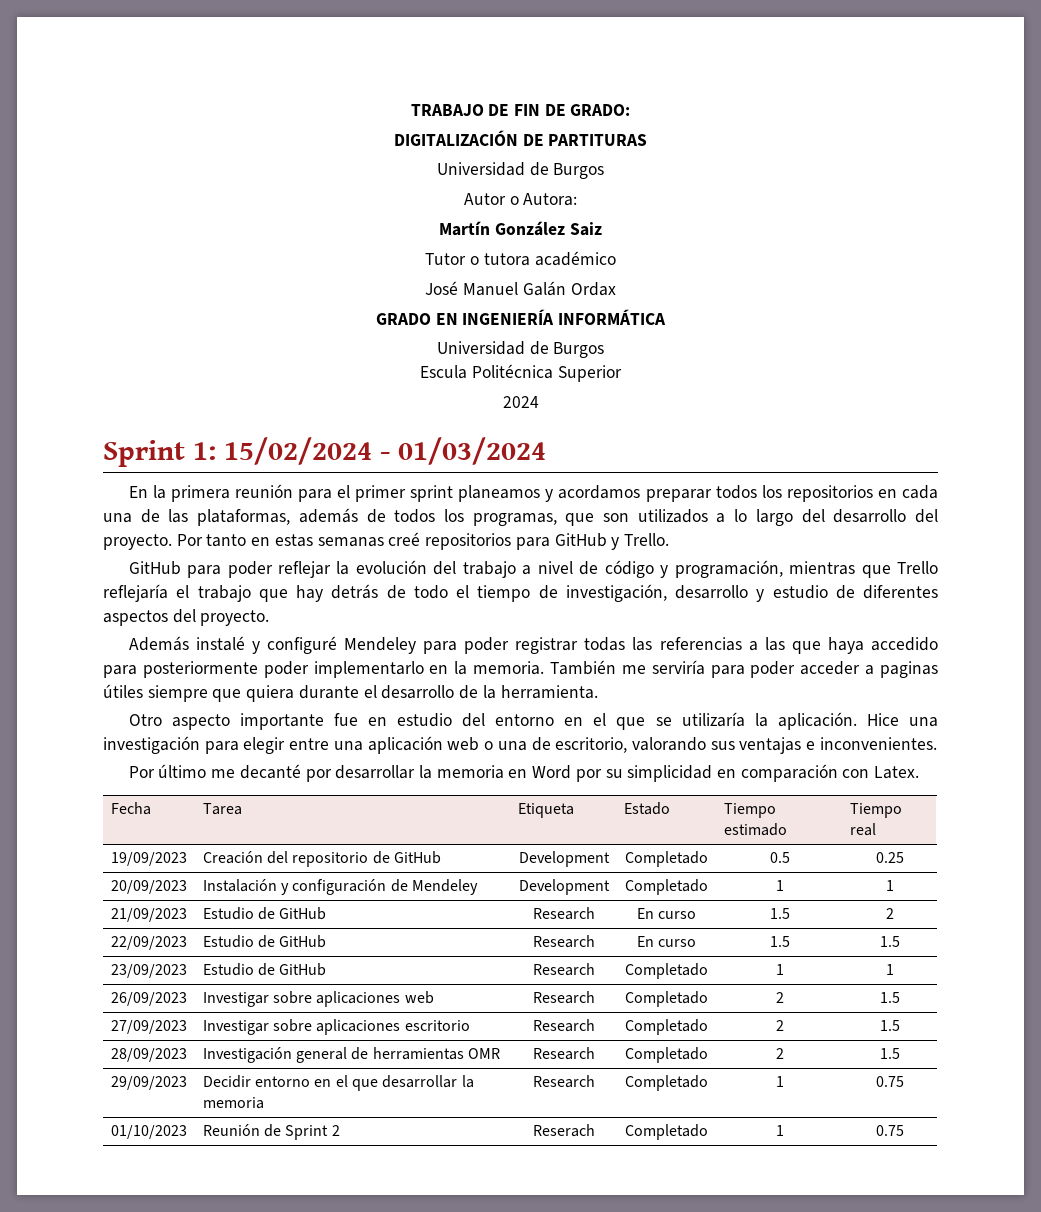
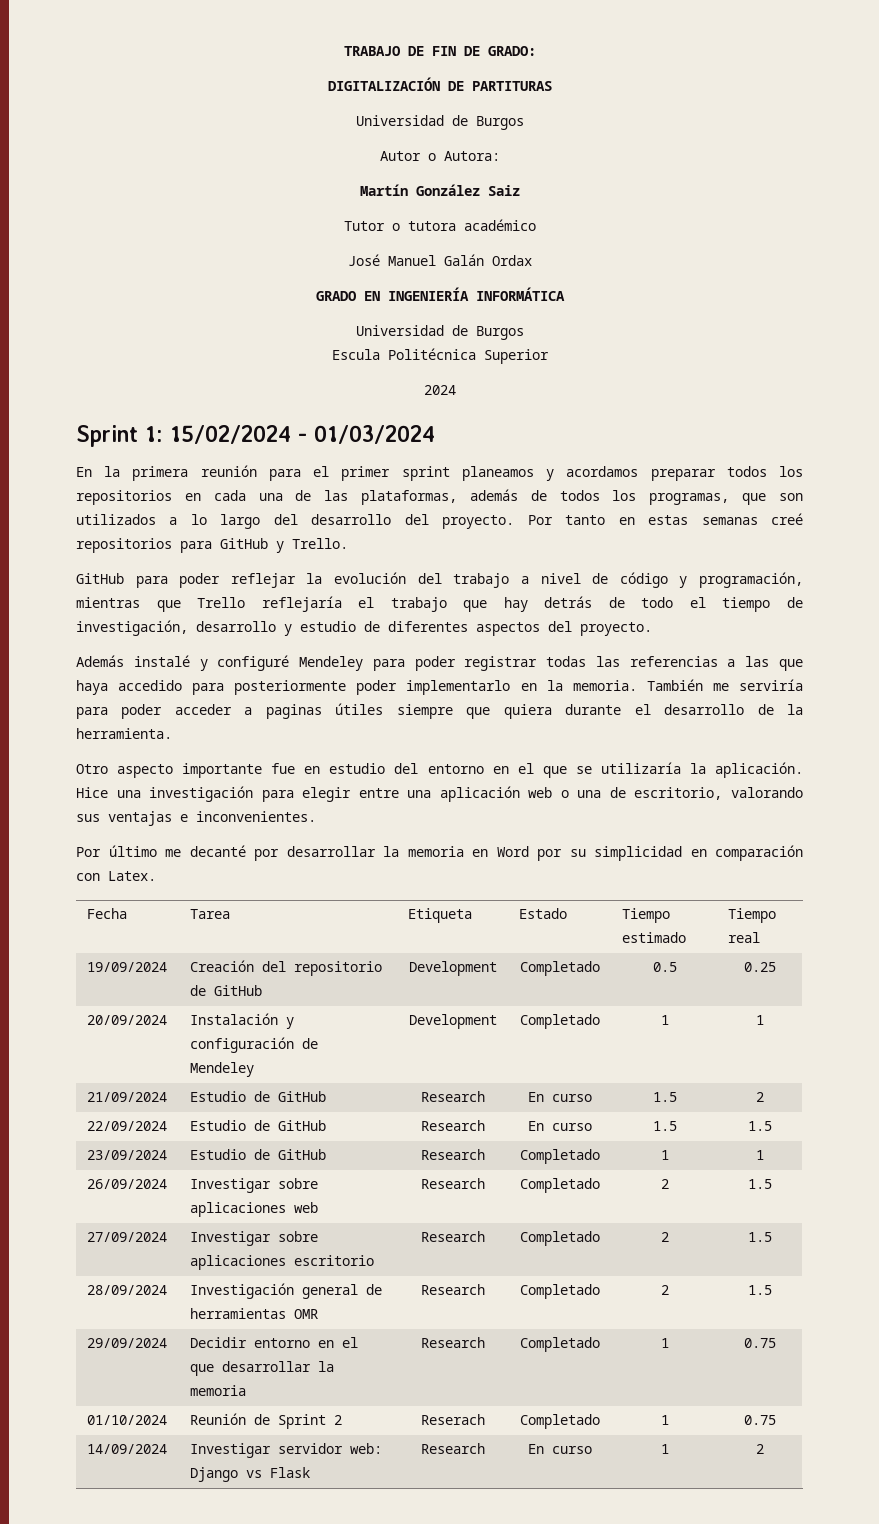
[110,852,187,866] 19/09/2023 -> [87,962,168,972] 19/09/2024
[110,880,187,894] 20/09/2023 -> [87,1015,168,1025] 20/09/2024
[110,908,187,922] 21/09/2023 -> [87,1092,168,1102] 21/09/2024
[110,936,187,950] 22/09/2023 -> [87,1121,168,1131] 22/09/2024
[110,964,187,978] 23/09/2023 -> [87,1150,168,1160] 23/09/2024
[110,992,187,1006] 26/09/2023 -> [87,1179,168,1189] 26/09/2024
[110,1020,187,1034] 27/09/2023 -> [87,1232,168,1242] 27/09/2024
[110,1048,187,1062] 28/09/2023 -> [87,1285,168,1295] 28/09/2024
[110,1076,187,1090] 29/09/2023 -> [87,1338,168,1348] 29/09/2024
[110,1125,187,1139] 01/10/2023 -> [87,1415,168,1425] 01/10/2024
(904, 1130) none -> [87,1444,168,1454] [190,1443,383,1458] [190,1467,311,1482] [421,1443,485,1454] [528,1444,592,1454] [660,1444,669,1454] [756,1444,764,1454] // 14/09/2024 | Investigar servidor web: Django vs Flask | Research | En curso | 1 | 2

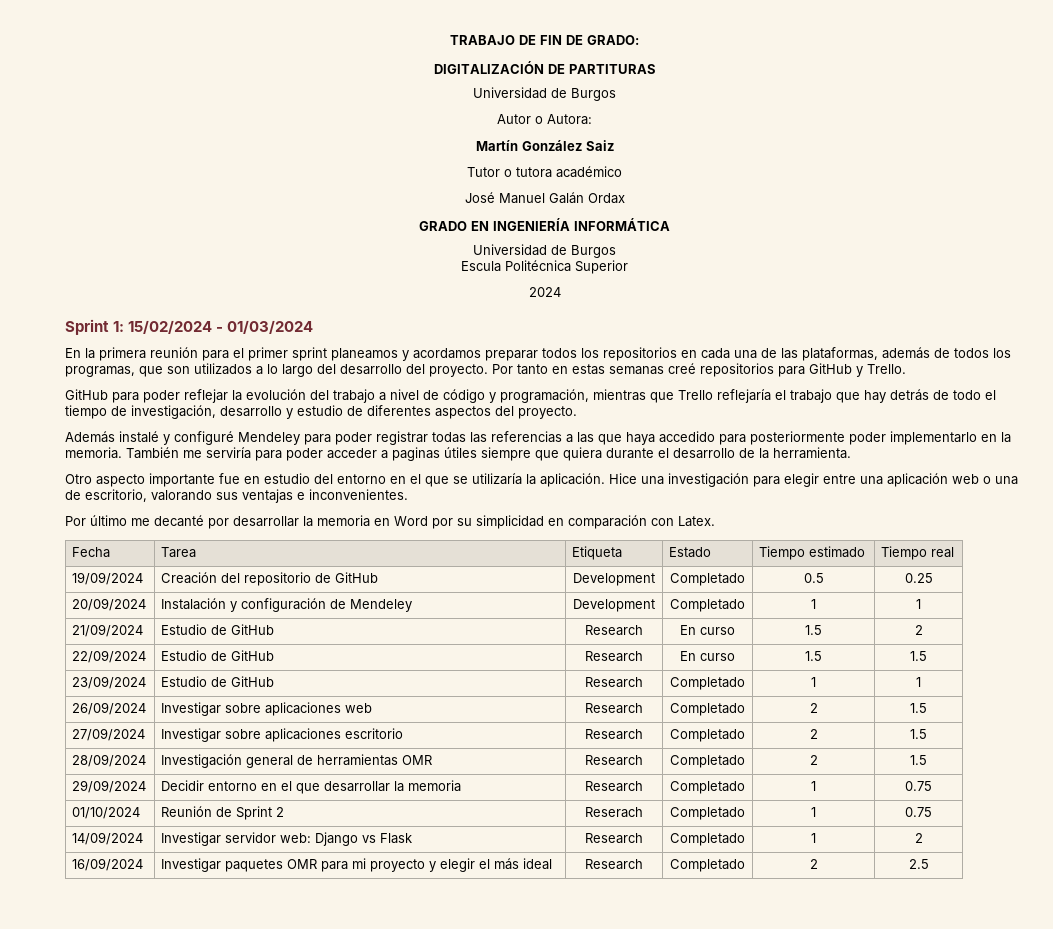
[528,1444,592,1454] En curso -> [670,833,745,846] Completado
(764, 1449) none -> [72,858,144,871] [161,858,553,872] [585,859,643,870] [670,859,745,872] [809,859,818,869] [908,859,929,869] // 16/09/2024 | Investigar paquetes OMR para mi proyecto y elegir el más ideal | Research | Completado | 2 | 2.5

